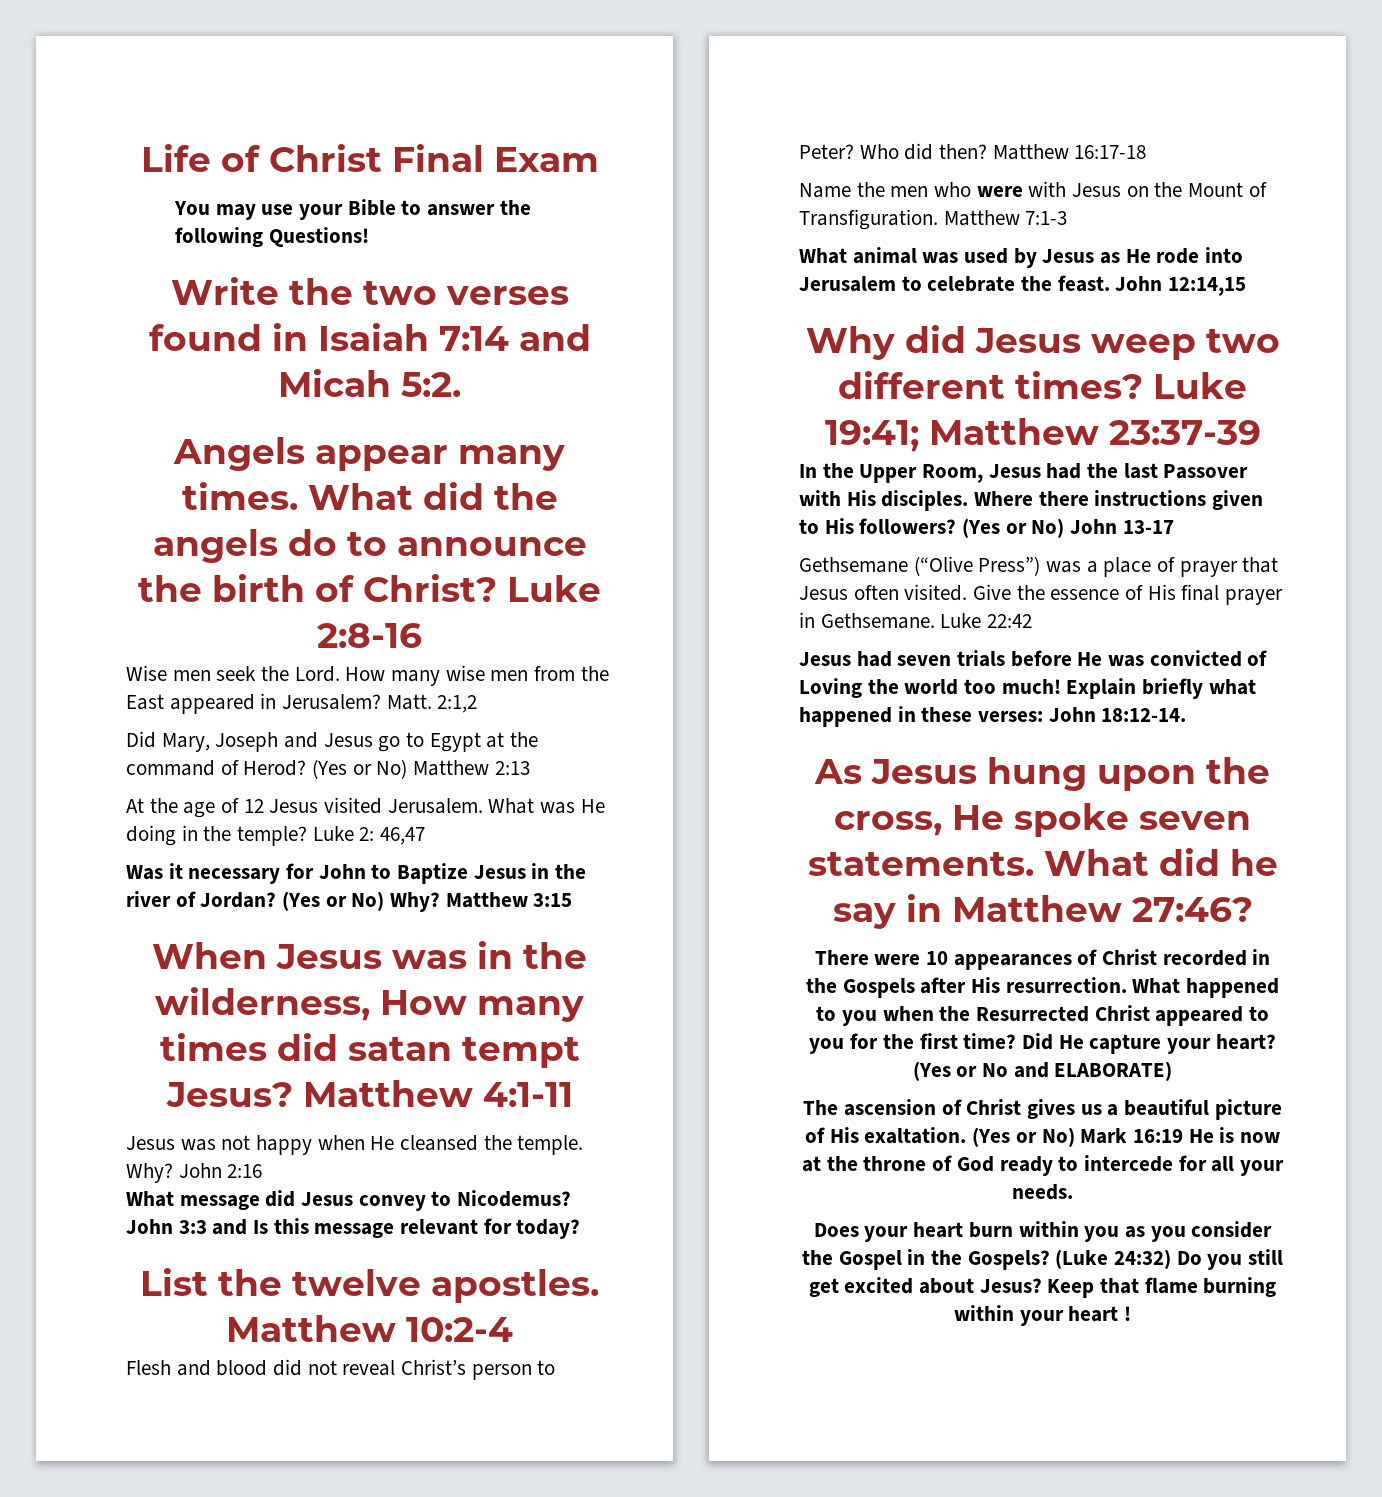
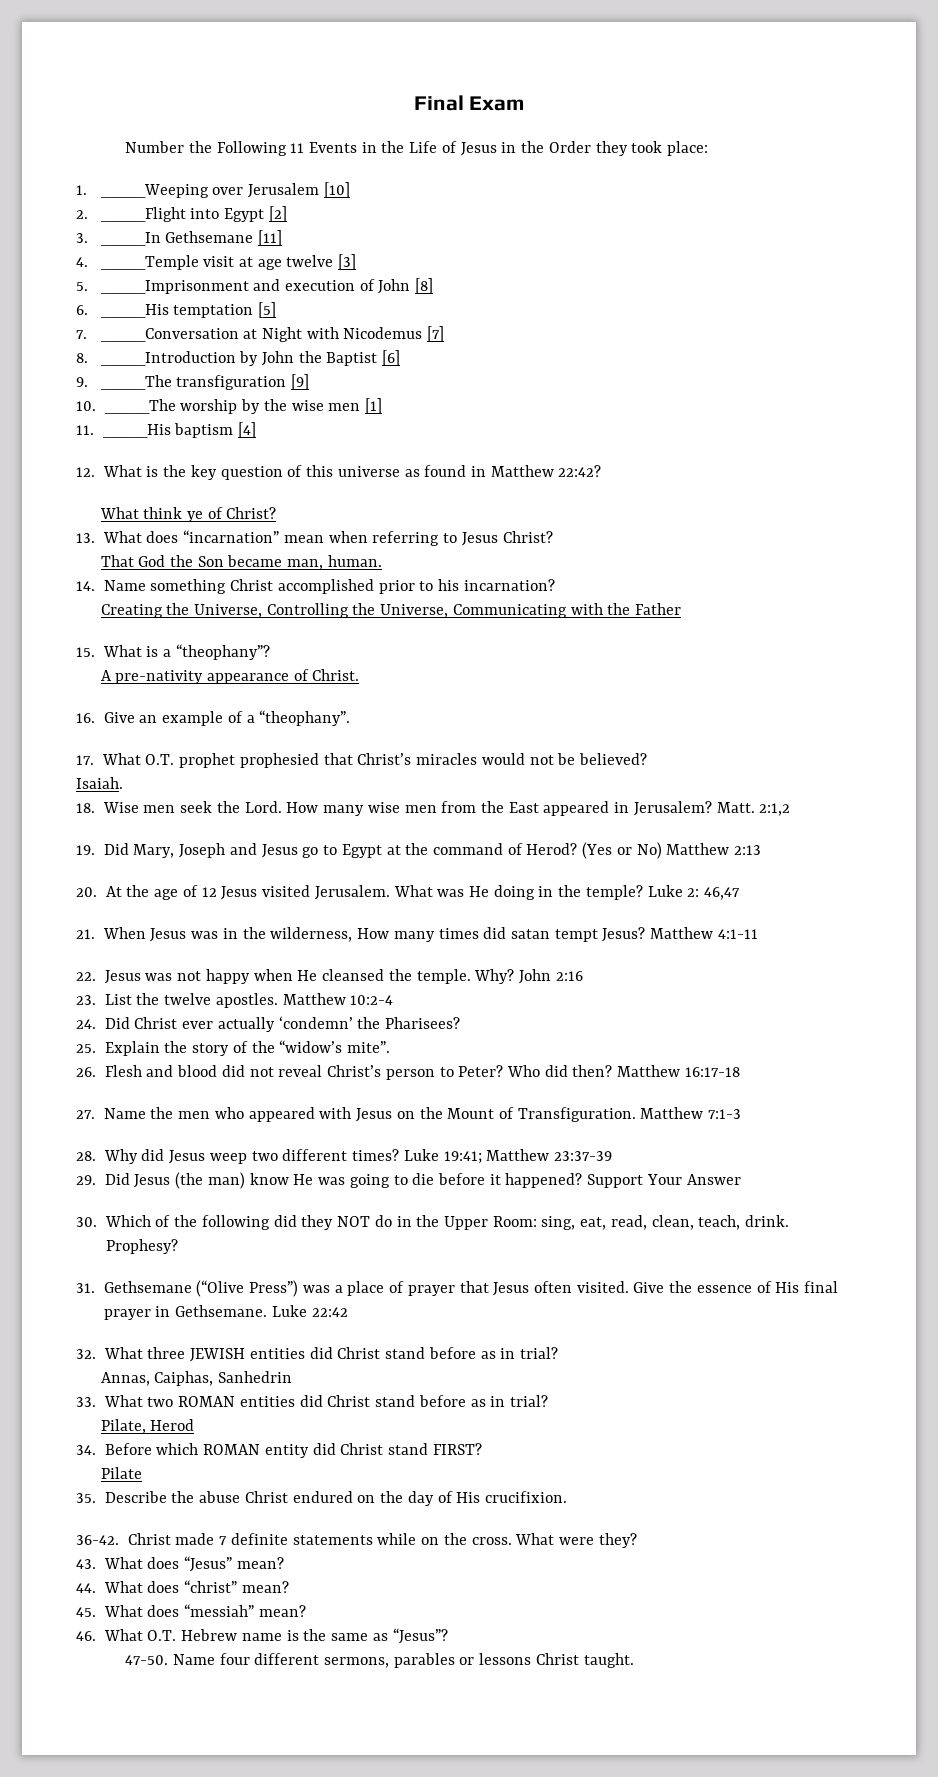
[140,144,382,172] Life of Christ -> (413, 103) none
[174,199,531,220] [175,227,369,247] [170,277,569,305] [148,323,591,351] [278,369,461,397] [173,437,565,471] [181,482,558,510] [152,529,587,563] [138,574,601,602] [317,623,422,648] You may use your Bible to answer the following Questions! // Write the two verses found in Isaiah 7:14 and Micah 5:2. // Angels appear many times. What did the angels do to announce the birth of Christ? Luke 2:8-16 // -> [125,141,709,156] [76,182,350,198] [76,206,287,222] [76,230,283,246] [76,254,357,270] [76,278,434,294] [76,302,277,318] [76,326,445,342] [76,350,401,366] [76,374,310,390] [76,398,383,414] [76,422,257,438] [76,465,602,480] [99,507,277,522] [76,530,553,546] [100,555,382,570] [76,579,555,594] [100,603,682,618] [76,644,270,660] [100,669,360,684] [76,710,351,726] [76,753,648,768] [76,777,123,789] [76,803,95,813] Number the Following 11 Events in the Life of Jesus in the Order they took place: // 1. ____Weeping over Jerusalem [10] // 2. ____Flight into Egypt [2] // 3. ____In Gethsemane [11] // 4. ____Temple visit at age twelve [3] // 5. ____Imprisonment and execution of John [8] // 6. ____His temptation [5] // 7. ____Conversation at Night with Nicodemus [7] // 8. ____Introduction by John the Baptist [6] // 9. ____The transfiguration [9] // 10. ____The worship by the wise men [1] // 11. ____His baptism [4] // 12. What is the key question of this universe as found in Matthew 22:42? // What think ye of Christ? // 13. What does “incarnation” mean when referring to Jesus Christ? // That God the Son became man, human. // 14. Name something Christ accomplished prior to his incarnation? // Creating the Universe, Controlling the Universe, Communicating with the Father // 15. What is a “theophany”? // A pre-nativity appearance of Christ. // 16. Give an example of a “theophany”. // 17. What O.T. prophet prophesied that Christ’s miracles would not be believed? // Isaiah. // 18.
(478, 704) none -> [76,845,95,855] 19.
(530, 768) none -> [76,887,97,897] 20.
[126,863,587,884] [126,891,573,912] Was it necessary for John to Baptize Jesus in the river of Jordan? (Yes or No) Why? Matthew 3:15 // -> [76,929,95,939] 21.
(573, 1094) none -> [76,972,96,981] 22.
[126,1190,572,1211] [126,1218,581,1239] What message did Jesus convey to Nicodemus? John 3:3 and Is this message relevant for today? // -> [76,995,96,1005] 23.
(513, 1329) none -> [76,1016,461,1032] [76,1040,391,1056] [76,1067,96,1077] 24. Did Christ ever actually ‘condemn’ the Pharisees? // 25. Explain the story of the “widow’s mite”. // 26.
(1147, 152) none -> [76,1110,95,1119] 27.
[976,186,1023,197] were -> [248,1107,315,1122] appeared
[799,247,1244,268] [799,275,1247,296] What animal was used by Jesus as He rode into Jerusalem to celebrate the feast. John 12:14,15 // -> [76,1151,96,1161] 28.
[799,463,1249,483] [799,490,1264,511] [799,518,1174,538] In the Upper Room, Jesus had the last Passover with His disciples. Where there instructions given to His followers? (Yes or No) John 13-17 // -> [76,1172,741,1189] [76,1215,790,1230] [105,1239,178,1254] [76,1283,95,1293] 29. Did Jesus (the man) know He was going to die before it happened? Support Your Answer // 30. Which of the following did they NOT do in the Upper Room: sing, eat, read, clean, teach, drink. Prophesy? // 31.
[799,650,1268,667] [799,678,1256,699] [799,706,1187,727] [814,757,1270,791] [834,803,1251,837] [807,848,1278,876] [832,894,1253,929] [814,949,1271,970] [805,977,1280,998] [816,1005,1269,1026] [809,1033,1276,1054] [912,1061,1173,1081] [803,1099,1282,1120] [805,1127,1280,1147] [802,1155,1284,1176] [1012,1184,1073,1200] [813,1221,1273,1242] [801,1249,1284,1270] [808,1277,1277,1298] [953,1305,1132,1326] Jesus had seven trials before He was convicted of Loving the world too much! Explain briefly what happened in these verses: John 18:12-14. // As Jesus hung upon the cross, He spoke seven statements. What did he say in Matthew 27:46? // There were 10 appearances of Christ recorded in the Gospels after His resurrection. What happened to you when the Resurrected Christ appeared to you for the first time? Did He capture your heart? (Yes or No and ELABORATE) // The ascension of Christ gives us a beautiful picture of His exaltation. (Yes or No) Mark 16:19 He is now at the throne of God ready to intercede for all your needs. // Does your heart burn within you as you consider the Gospel in the Gospels? (Luke 24:32) Do you still get excited about Jesus? Keep that flame burning within your heart ! -> [76,1347,559,1362] [100,1371,293,1386] [76,1395,549,1407] [100,1419,195,1434] [76,1443,482,1458] [100,1467,142,1479] [76,1491,568,1506] [76,1533,637,1548] [76,1556,284,1572] [76,1580,289,1593] [76,1604,306,1617] [76,1628,448,1644] [125,1653,634,1668] 32. What three JEWISH entities did Christ stand before as in trial? // Annas, Caiphas, Sanhedrin // 33. What two ROMAN entities did Christ stand before as in trial? // Pilate, Herod // 34. Before which ROMAN entity did Christ stand FIRST? // Pilate // 35. Describe the abuse Christ endured on the day of His crucifixion. // 36-42. Christ made 7 definite statements while on the cross. What were they? // 43. What does “Jesus” mean? // 44. What does “christ” mean? // 45. What does “messiah” mean? // 46. What O.T. Hebrew name is the same as “Jesus”? // 47-50. Name four different sermons, parables or lessons Christ taught.

